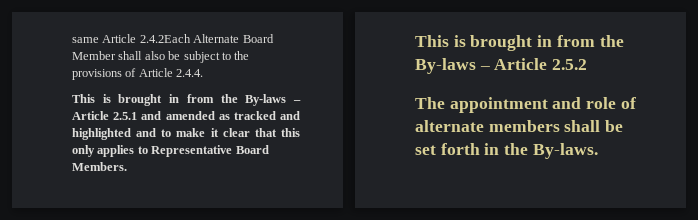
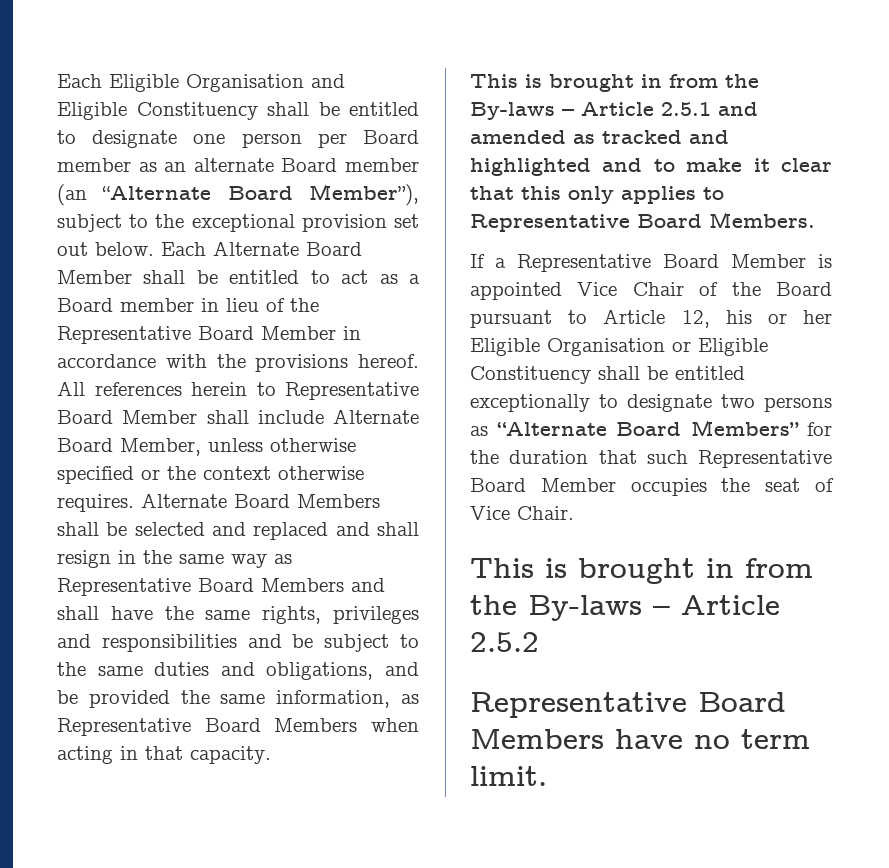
[72,34,274,43] [72,51,250,63] [72,68,204,80] same Article 2.4.2Each Alternate Board Member shall also be subject to the provisions of Article 2.4.4. -> [57,74,345,92] [57,102,419,120] [57,130,419,148] [57,158,419,172] [57,184,419,206] [57,214,419,232] [57,241,362,256] [57,270,420,284] [57,298,319,312] [57,326,361,344] [57,354,419,372] [57,381,419,400] [57,409,419,424] [57,438,356,456] [57,466,364,484] [57,493,380,512] [57,522,419,540] [57,550,292,568] [57,578,385,596] [57,606,420,624] [57,634,420,652] [57,662,419,680] [57,690,420,708] [57,718,419,736] [57,746,271,764] Each Eligible Organisation and Eligible Constituency shall be entitled to designate one person per Board member as an alternate Board member (an “Alternate Board Member”), subject to the exceptional provision set out below. Each Alternate Board Member shall be entitled to act as a Board member in lieu of the Representative Board Member in accordance with the provisions hereof. All references herein to Representative Board Member shall include Alternate Board Member, unless otherwise specified or the context otherwise requires. Alternate Board Members shall be selected and replaced and shall resign in the same way as Representative Board Members and shall have the same rights, privileges and responsibilities and be subject to the same duties and obligations, and be provided the same information, as Representative Board Members when acting in that capacity.
(127, 166) none -> [470,254,832,272] [470,282,832,300] [470,309,832,328] [470,338,768,356] [470,366,745,384] [470,394,832,412] [470,420,832,436] [470,450,832,468] [470,478,834,496] [470,506,574,520] // If a Representative Board Member is appointed Vice Chair of the Board pursuant to Article 12, his or her Eligible Organisation or Eligible Constituency shall be entitled exceptionally to designate two persons as “Alternate Board Members” for the duration that such Representative Board Member occupies the seat of Vice Chair.
[415,97,636,113] [415,120,624,132] [415,143,598,159] The appointment and role of alternate members shall be set forth in the By-laws. -> [470,692,786,718] [470,729,810,749] [470,766,547,786] Representative Board Members have no term limit.

